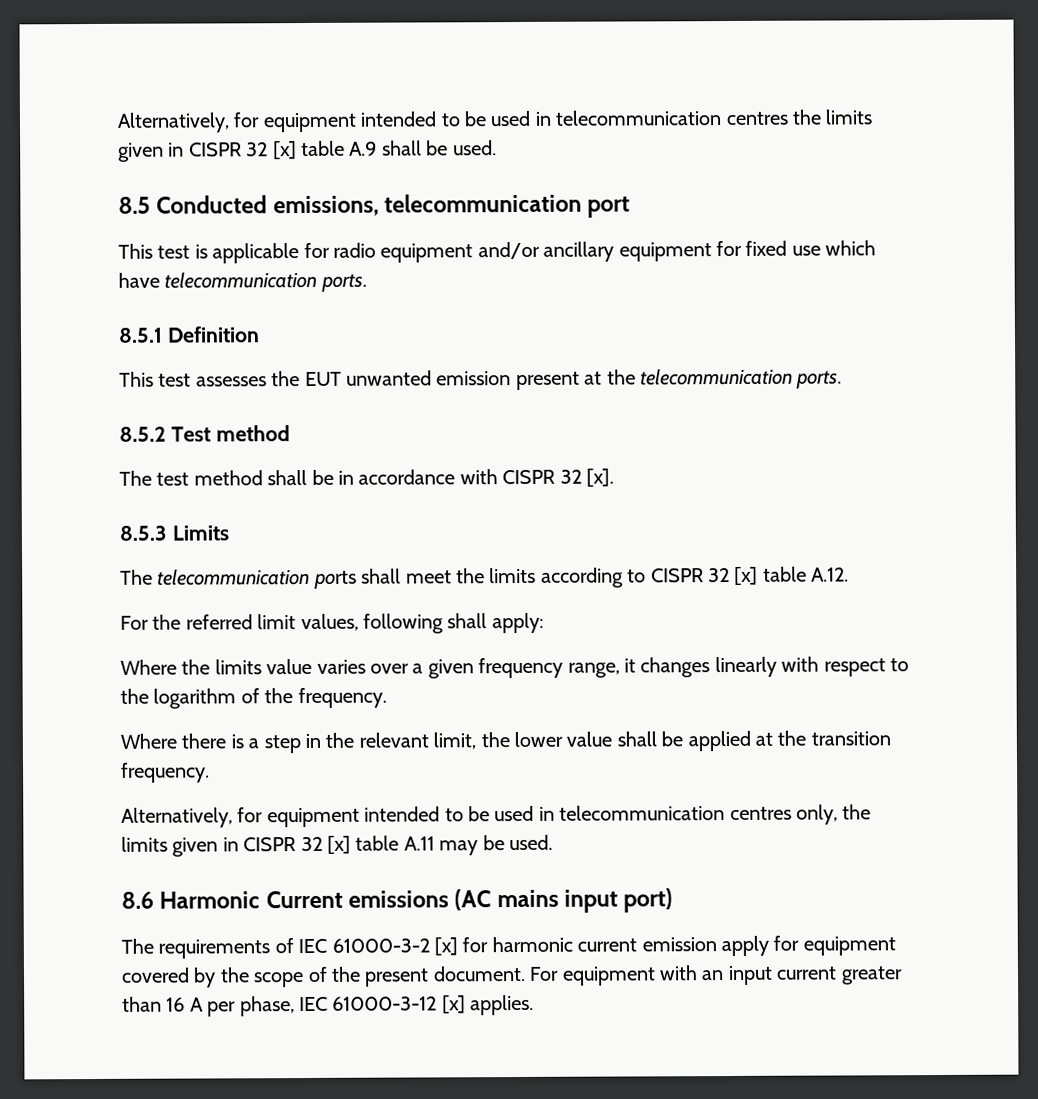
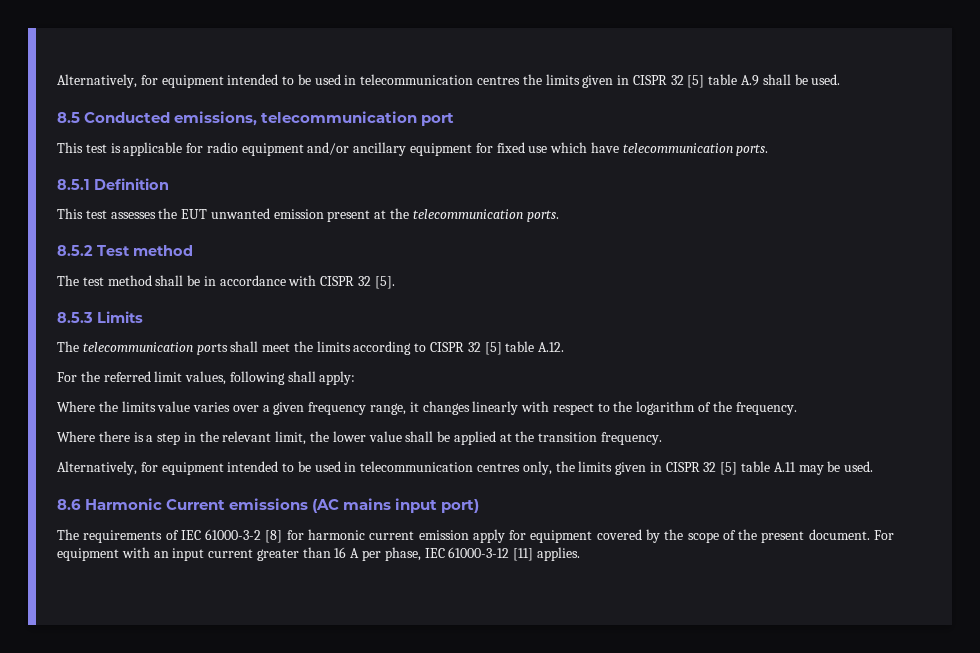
[272,141,297,160] [x] -> [687,75,705,88] [5]
[586,468,614,487] [x]. -> [374,276,395,289] [5].
[734,566,759,585] [x] -> [484,342,502,355] [5]
[327,835,351,854] [x] -> [720,462,738,475] [5]
[434,937,458,956] [x] -> [265,530,283,543] [8]
[441,995,466,1014] [x] -> [513,548,534,561] [11]

